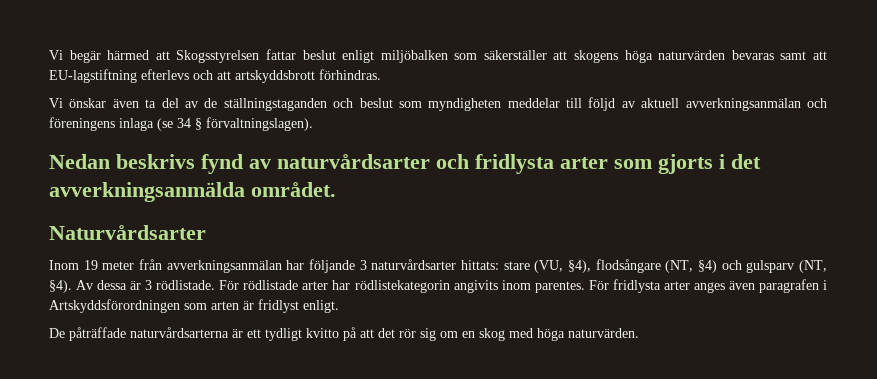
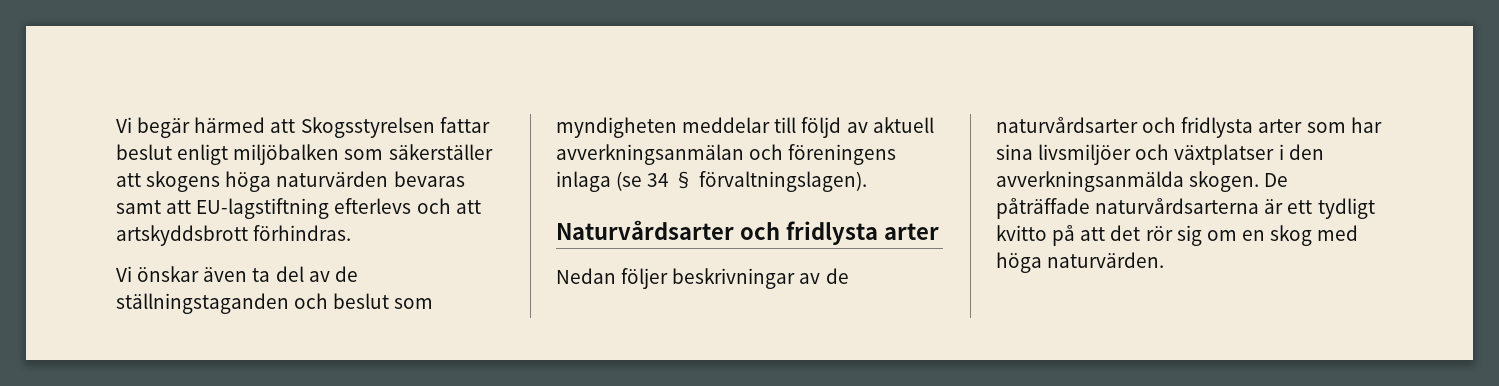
[49,154,271,174] Nedan beskrivs fynd av -> [556,220,939,245] [556,268,849,289] Naturvårdsarter och fridlysta arter // Nedan följer beskrivningar av de
[658,154,761,174] [49,182,336,202] [49,225,206,240] [49,259,827,273] [49,279,827,293] [49,299,339,313] gjorts i det avverkningsanmälda området. // Naturvårdsarter // Inom 19 meter från avverkningsanmälan har följande 3 naturvårdsarter hittats: stare (VU, §4), flodsångare (NT, §4) och gulsparv (NT, §4). Av dessa är 3 rödlistade. För rödlistade arter har rödlistekategorin angivits inom parentes. För fridlysta arter anges även paragrafen i Artskyddsförordningen som arten är fridlyst enligt. // -> [1350,117,1382,133] [996,144,1324,165] [996,171,1260,192] har sina livsmiljöer och växtplatser i den avverkningsanmälda skogen.

